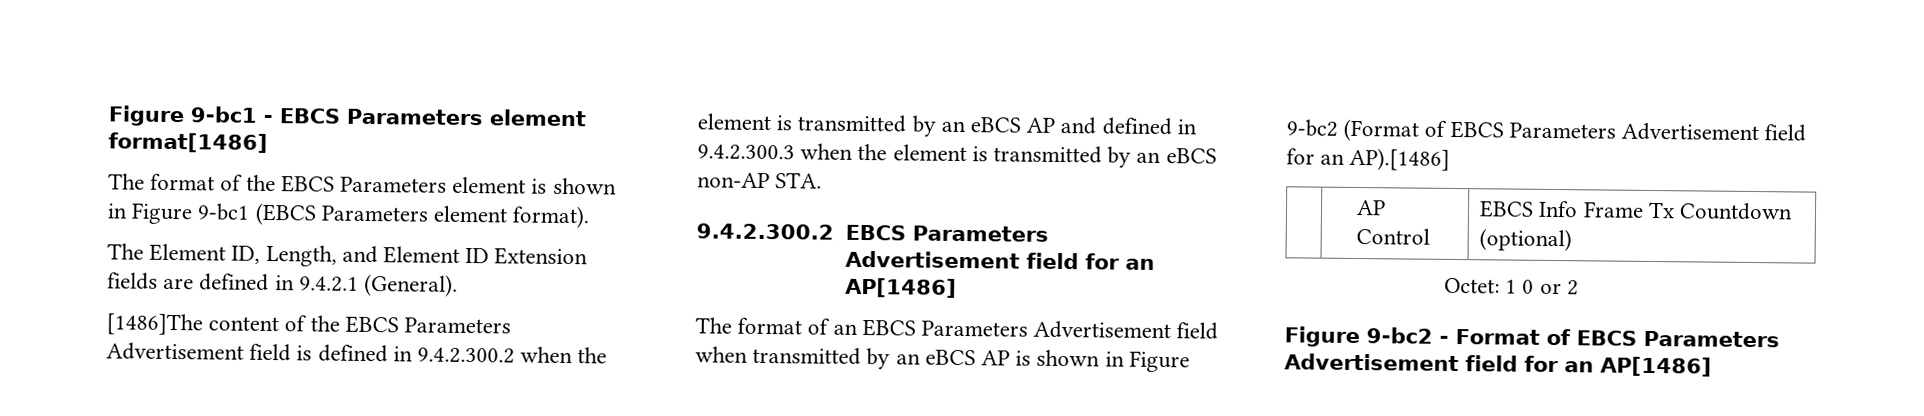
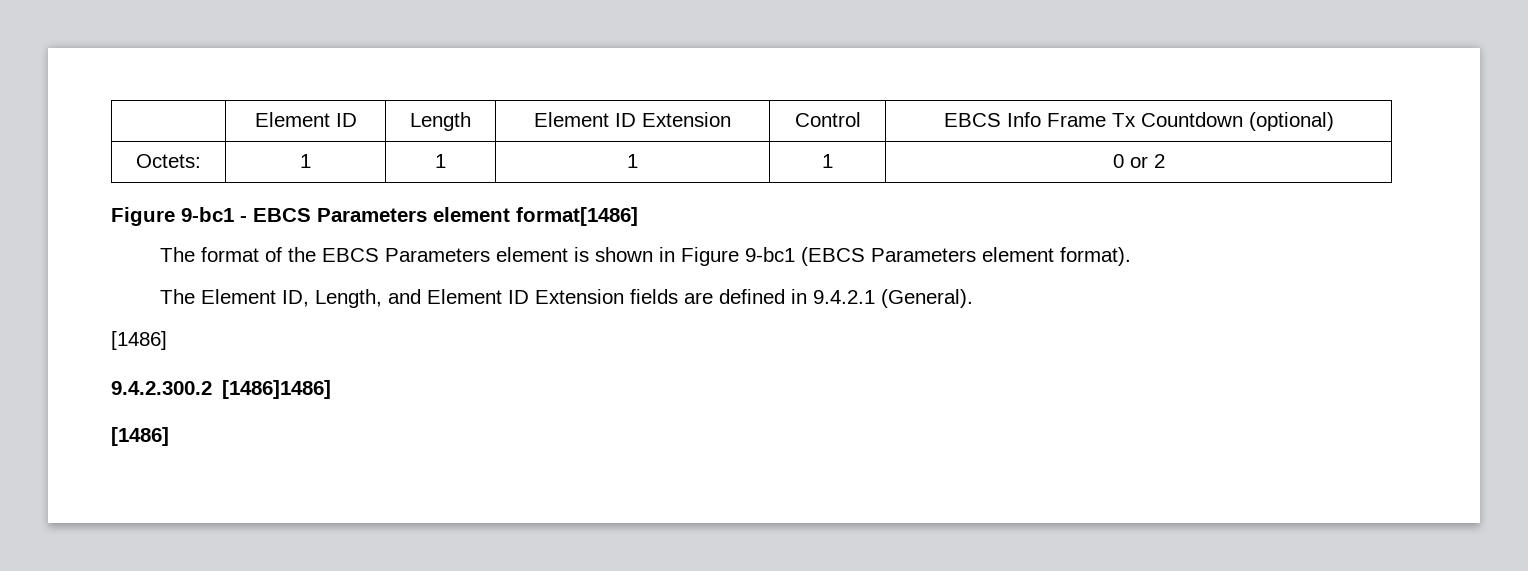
(108, 116) none -> [254,112,357,127] [410,112,471,131] [534,112,731,127] [794,112,861,127] [943,112,1334,131] [136,154,201,168] [300,154,311,168] [435,154,446,168] [627,154,638,168] [822,154,833,168] [1112,154,1165,168] | Element ID | Length | Element ID Extension | Control | EBCS Info Frame Tx Countdown (optional) // Octets: | 1 | 1 | 1 | 1 | 0 or 2 //
[106,313,512,336] [106,342,608,364] [697,113,1197,137] [697,143,1217,168] [697,172,823,189] [696,223,1049,242] [844,250,1155,270] [844,277,957,298] [695,317,1219,340] [695,346,1190,373] [1286,118,1807,142] [1286,147,1451,171] [1356,199,1387,216] [1356,227,1431,245] [1479,200,1793,221] [1479,228,1573,252] [1444,277,1579,296] [1284,326,1780,348] [1284,353,1712,377] [1486]The content of the EBCS Parameters Advertisement field is defined in 9.4.2.300.2 when the element is transmitted by an eBCS AP and defined in 9.4.2.300.3 when the element is transmitted by an eBCS non-AP STA. // 9.4.2.300.2 EBCS Parameters Advertisement field for an AP[1486] // The format of an EBCS Parameters Advertisement field when transmitted by an eBCS AP is shown in Figure 9-bc2 (Format of EBCS Parameters Advertisement field for an AP).[1486] // | AP Control | EBCS Info Frame Tx Countdown (optional) // Octet: 1 0 or 2 // Figure 9-bc2 - Format of EBCS Parameters Advertisement field for an AP[1486] -> [111,331,167,350] [111,380,332,399] [111,427,169,446] [1486] // 9.4.2.300.2 [1486]1486] // [1486]

